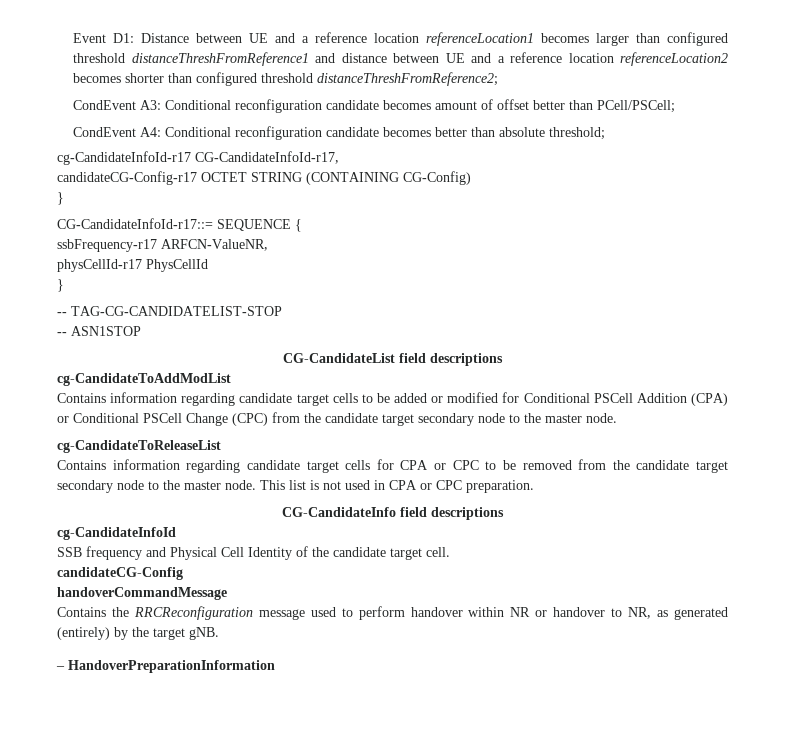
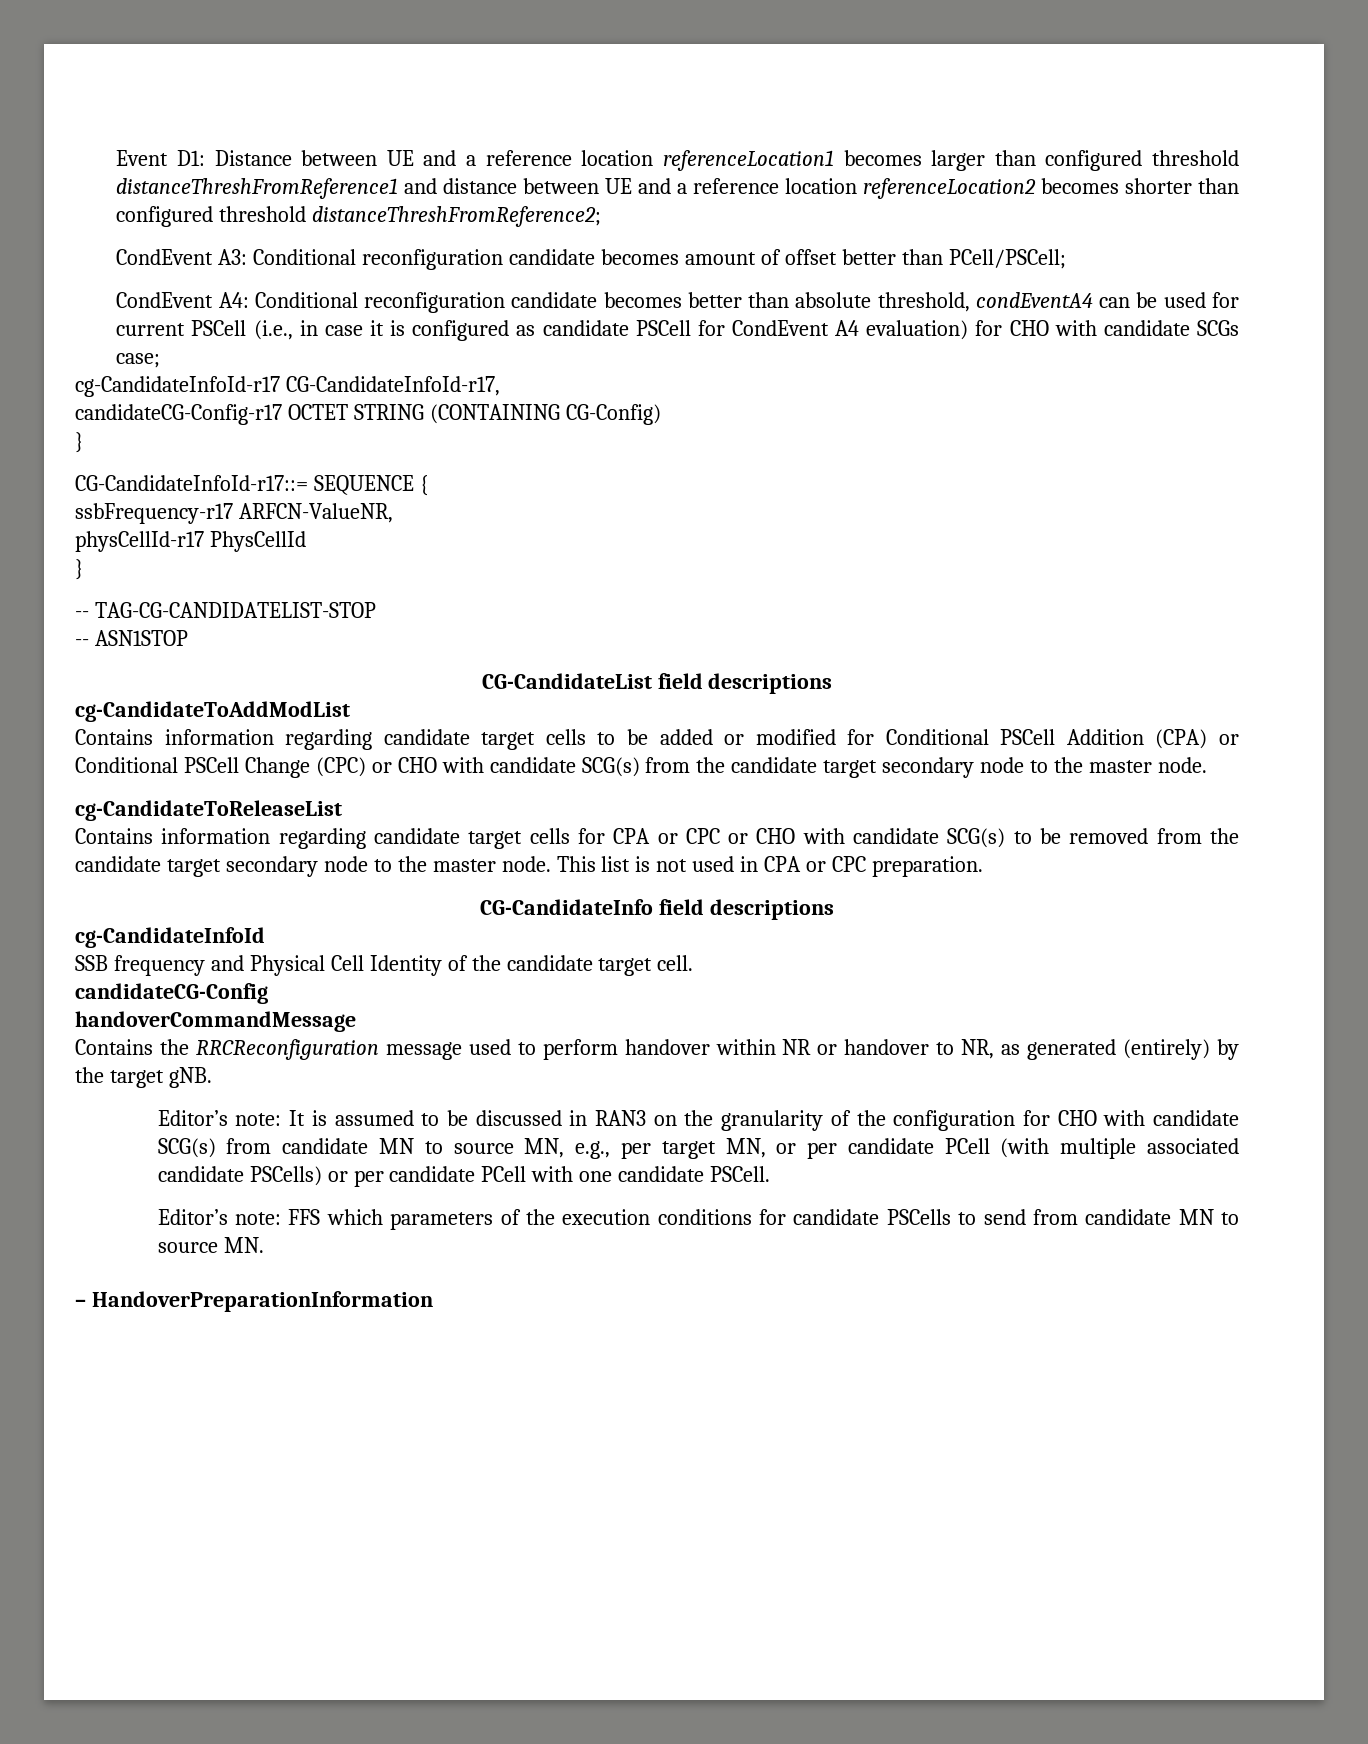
[549,127,606,140] threshold; -> [877,292,1240,312] [116,320,1239,341] [116,353,161,368] threshold, condEventA4 can be used for current PSCell (i.e., in case it is configured as candidate PSCell for CondEvent A4 evaluation) for CHO with candidate SCGs case;
(268, 419) none -> [371,757,640,777] or CHO with candidate SCG(s)
(479, 465) none -> [728,828,1006,848] or CHO with candidate SCG(s)
(219, 633) none -> [157,1110,1239,1131] [157,1138,1240,1159] [157,1166,771,1187] [157,1209,1239,1230] [157,1237,264,1253] // Editor’s note: It is assumed to be discussed in RAN3 on the granularity of the configuration for CHO with candidate SCG(s) from candidate MN to source MN, e.g., per target MN, or per candidate PCell (with multiple associated candidate PSCells) or per candidate PCell with one candidate PSCell. // Editor’s note: FFS which parameters of the execution conditions for candidate PSCells to send from candidate MN to source MN.

